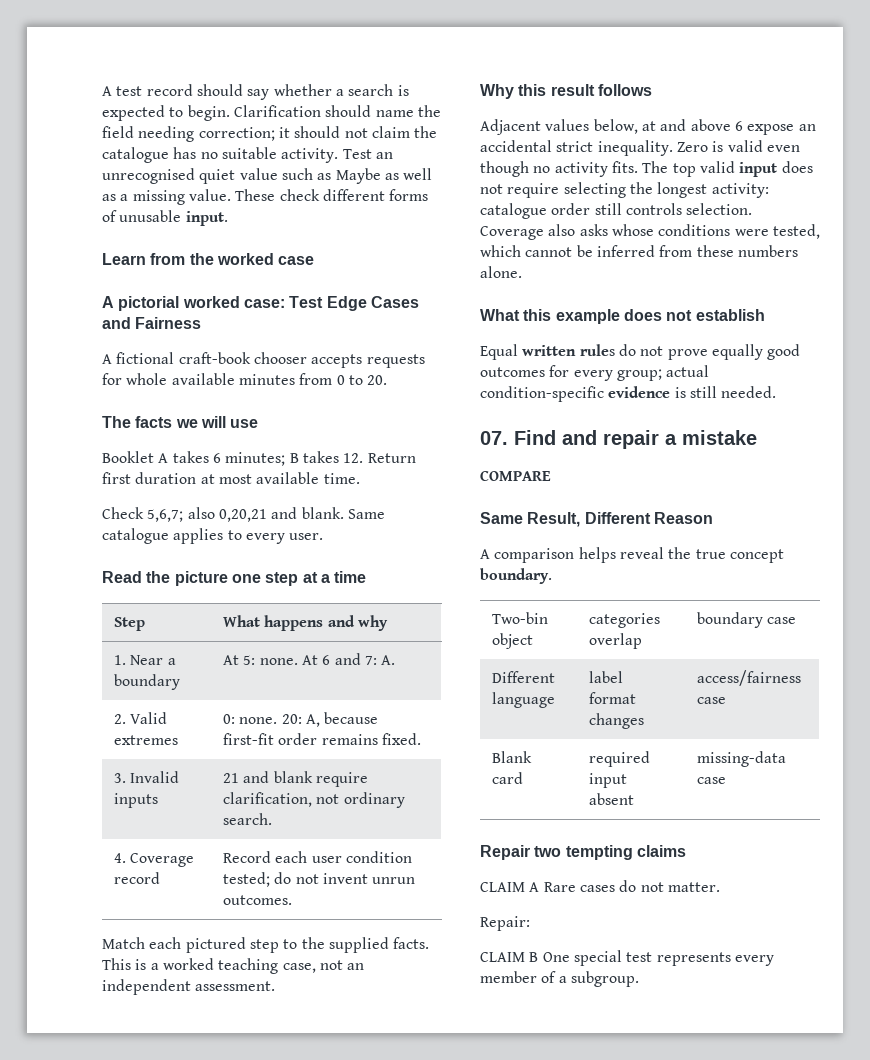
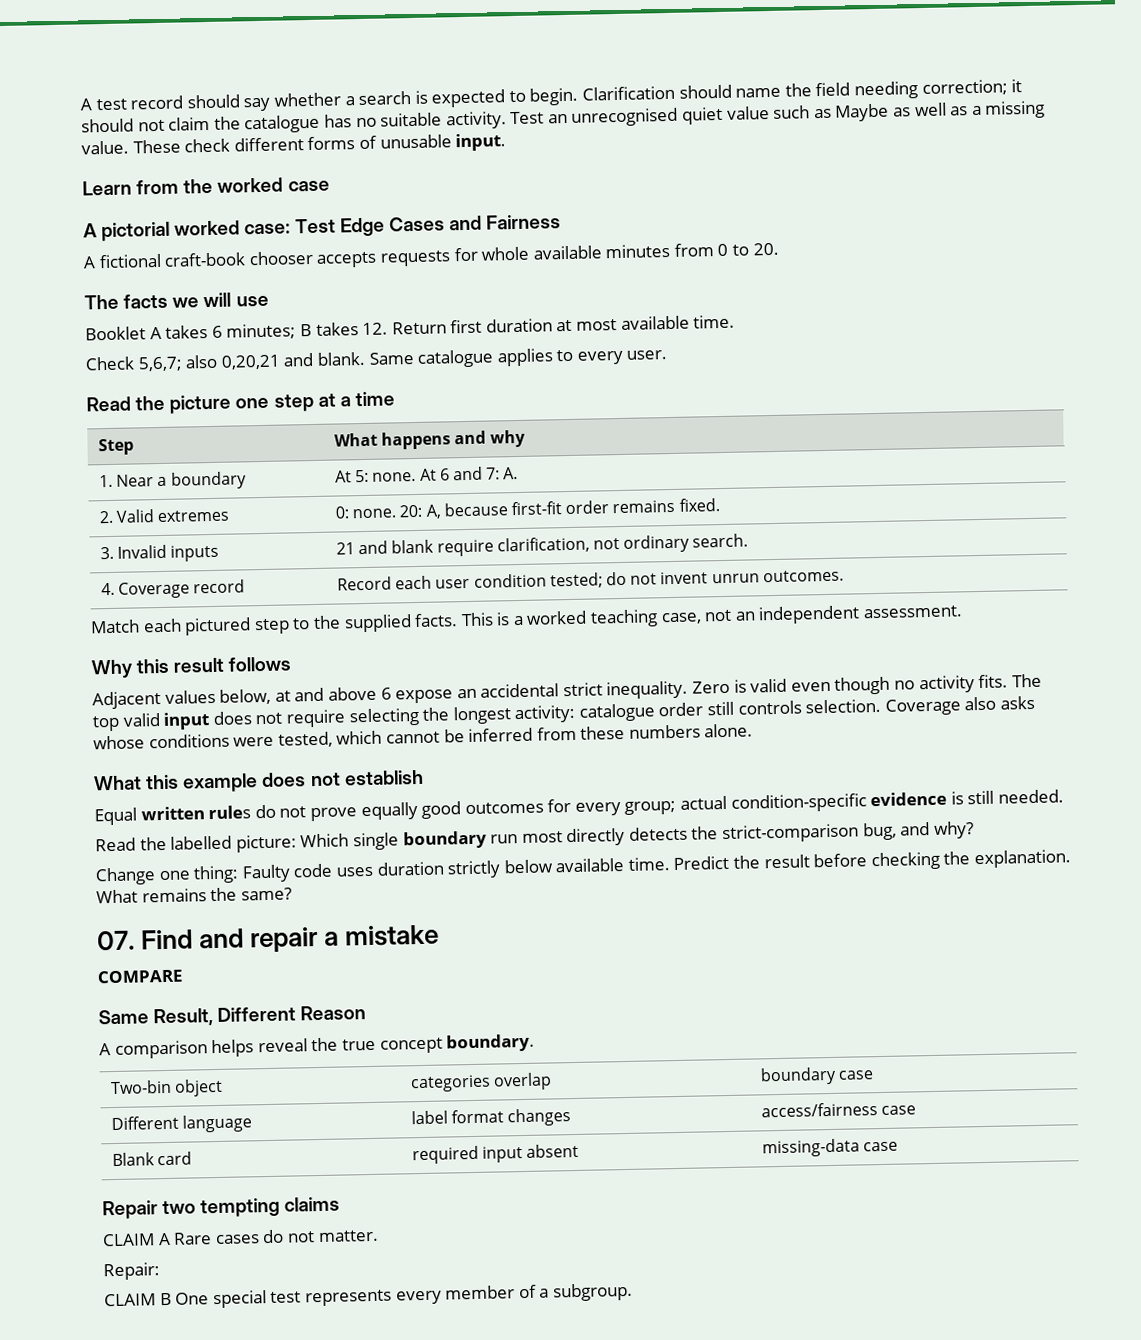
(777, 392) none -> [95,821,974,853] [95,849,1072,886] [96,887,292,904] // Read the labelled picture: Which single boundary run most directly detects the strict-comparison bug, and why? // Change one thing: Faulty code uses duration strictly below available time. Predict the result before checking the explanation. What remains the same?

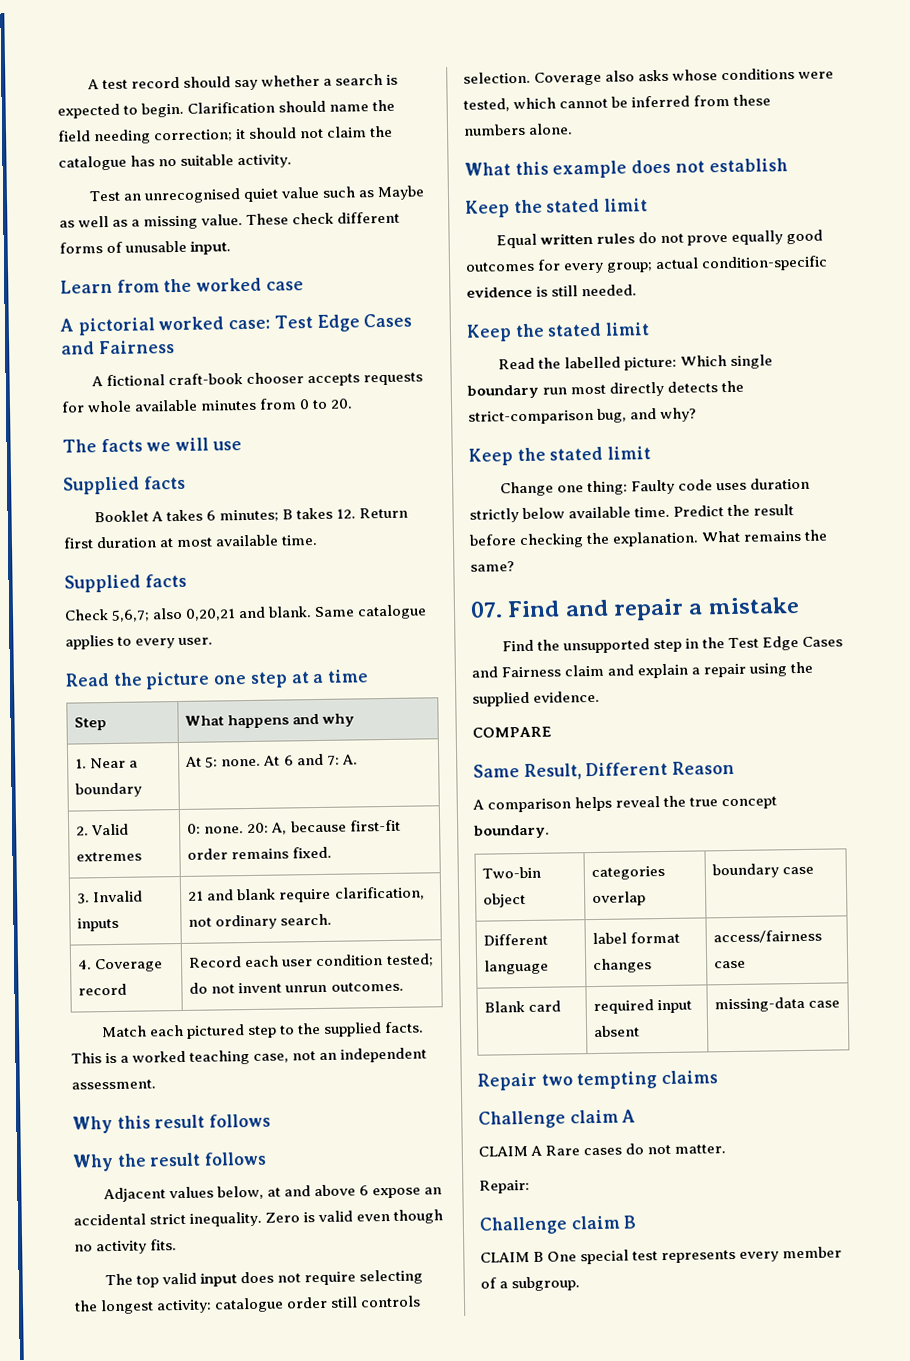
(507, 120) none -> (293, 161) //
(269, 301) none -> [63,475,186,495] // Supplied facts
(736, 321) none -> [64,573,187,593] // Supplied facts
(292, 664) none -> [72,1151,267,1172] // Why the result follows
(1009, 681) none -> (178, 1245) //
(424, 777) none -> [465,198,649,218] // Keep the stated limit
(1065, 796) none -> [466,322,651,342] // Keep the stated limit
(974, 830) none -> [468,446,652,466] // Keep the stated limit
(440, 935) none -> [501,636,844,654] [471,661,814,679] [472,690,601,707] // Find the unsupported step in the Test Edge Cases and Fairness claim and explain a repair using the supplied evidence.
(341, 1204) none -> [478,1109,637,1129] // Challenge claim A
(160, 1271) none -> [479,1215,637,1235] // Challenge claim B

